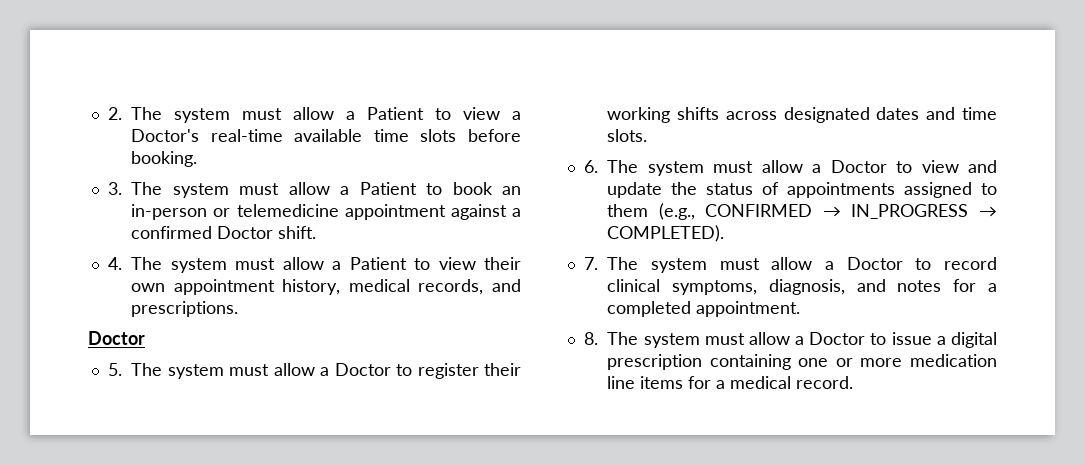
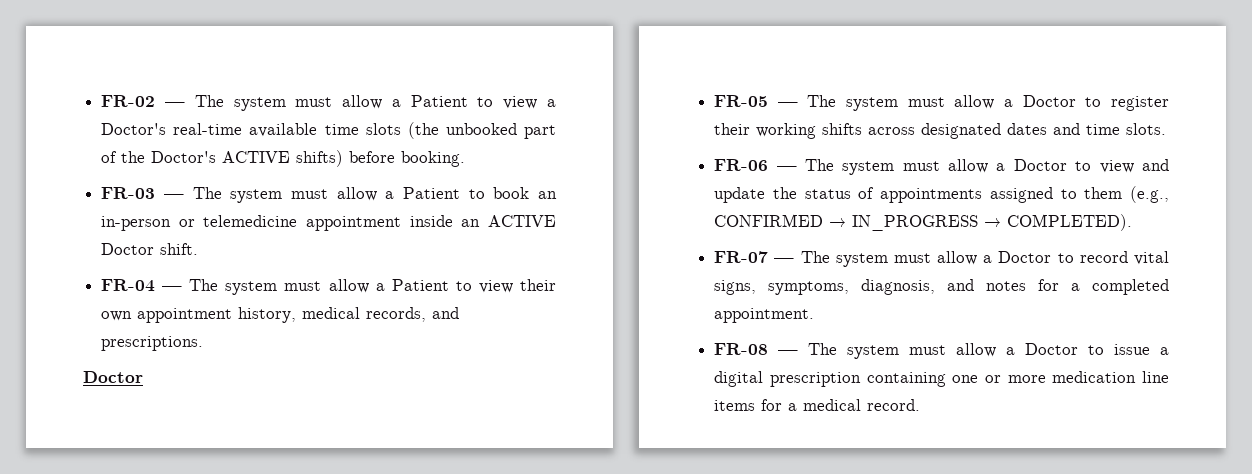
[107,107,122,120] 2. -> [101,95,185,107] FR-02 —
(457, 135) none -> [407,122,556,139] [101,150,344,167] (the unbooked part of the Doctor's ACTIVE shifts)
[107,182,122,195] 3. -> [101,187,184,199] FR-03 —
[450,204,521,220] [131,226,213,239] against a confirmed -> [409,215,556,227] inside an ACTIVE
[107,257,122,270] 4. -> [101,279,183,292] FR-04 —
[107,363,122,376] 5. -> [714,95,798,107] FR-05 —
[583,160,598,173] 6. -> [714,159,797,171] FR-06 —
[583,257,598,270] 7. -> [714,251,795,263] FR-07 —
[607,279,661,292] clinical -> [1134,251,1169,265] [714,280,757,295] vital signs,
[583,332,598,345] 8. -> [714,343,799,355] FR-08 —

